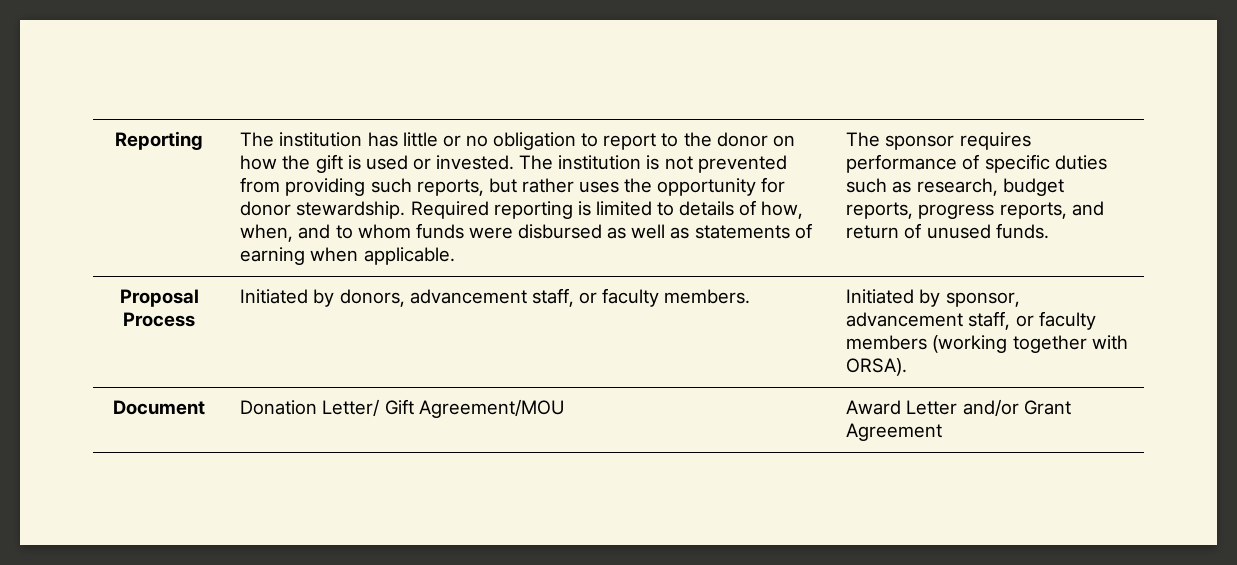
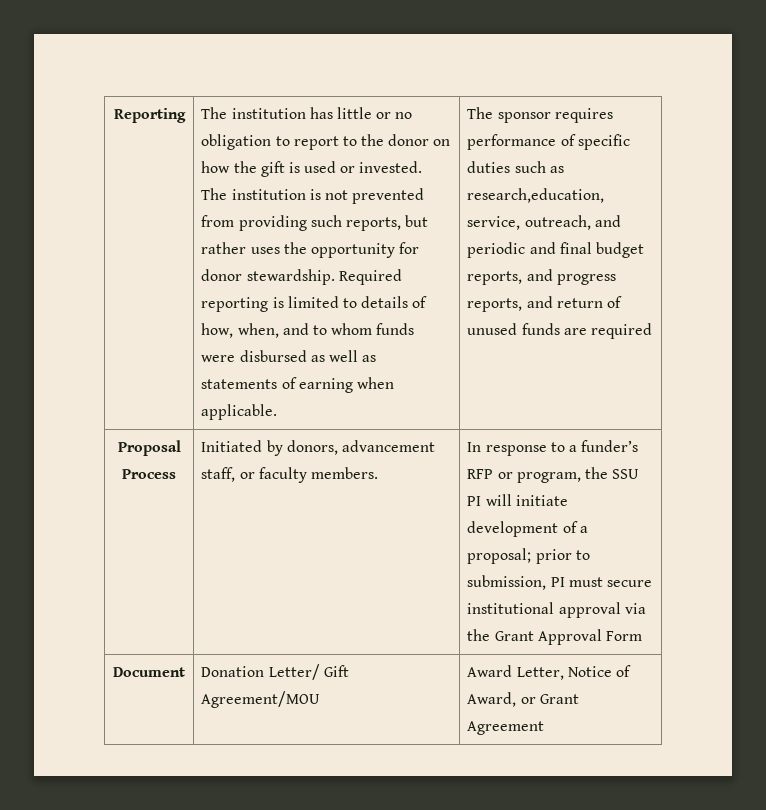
[916,178,998,196] research, -> [467,188,605,203] [467,215,621,230] [467,242,592,258] research,education, service, outreach, and periodic and final
(914, 210) none -> [526,269,553,281] and
[995,223,1049,239] funds. -> [521,323,652,339] funds are required
[846,289,1020,307] [846,311,1096,330] [846,335,1128,353] [846,358,908,376] Initiated by sponsor, advancement staff, or faculty members (working together with ORSA). -> [467,440,639,456] [467,467,640,483] [467,494,568,506] [467,521,588,537] [467,548,590,564] [467,575,652,590] [467,602,646,618] [467,629,642,645] In response to a funder’s RFP or program, the SSU PI will initiate development of a proposal; prior to submission, PI must secure institutional approval via the Grant Approval Form
[906,399,1019,417] Letter and/or -> [516,665,631,680] [467,692,536,707] Letter, Notice of Award, or

